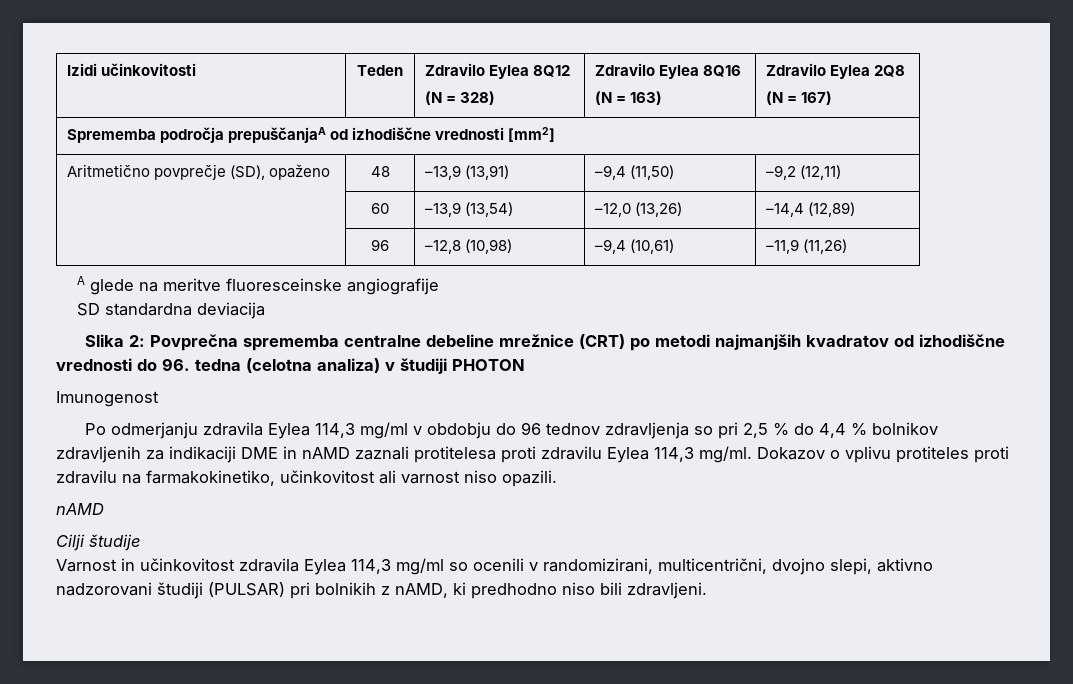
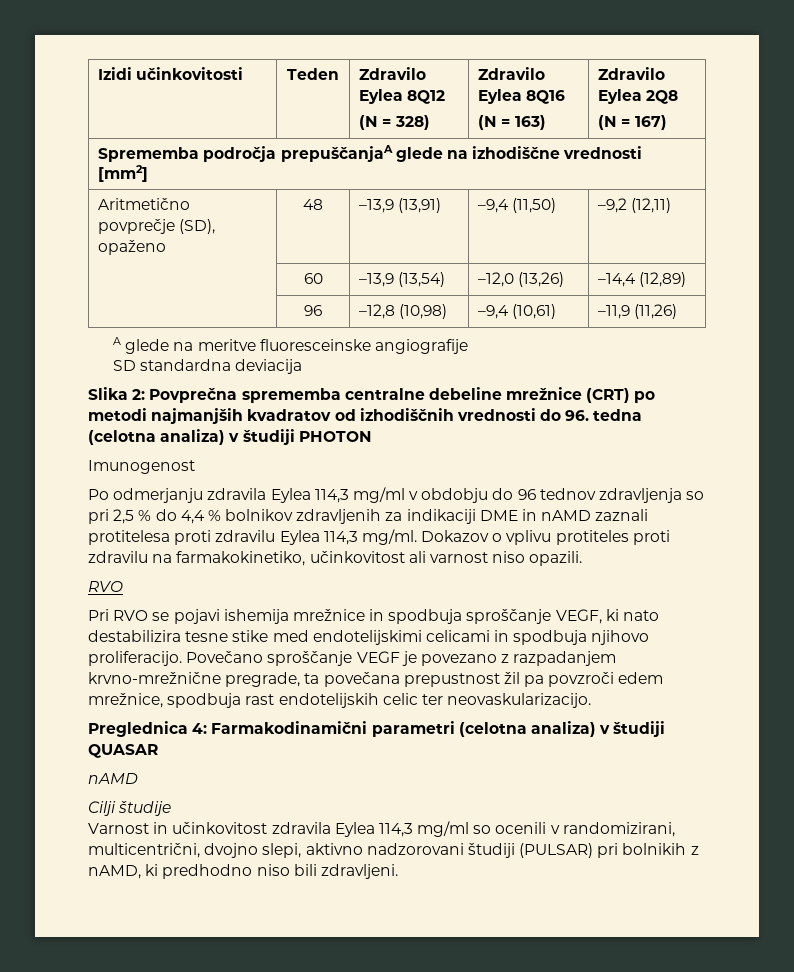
[330,129,349,140] od -> [395,147,468,162] glede na
[918,334,1005,347] izhodiščne -> [359,408,454,421] izhodiščnih
(557, 478) none -> [88,581,123,592] [88,609,660,624] [88,630,650,645] [88,651,617,666] [88,672,664,687] [88,693,592,708] [88,721,666,737] [88,744,158,758] // RVO // Pri RVO se pojavi ishemija mrežnice in spodbuja sproščanje VEGF, ki nato destabilizira tesne stike med endotelijskimi celicami in spodbuja njihovo proliferacijo. Povečano sproščanje VEGF je povezano z razpadanjem krvno-mrežnične pregrade, ta povečana prepustnost žil pa povzroči edem mrežnice, spodbuja rast endotelijskih celic ter neovaskularizacijo. // Preglednica 4: Farmakodinamični parametri (celotna analiza) v študiji QUASAR

